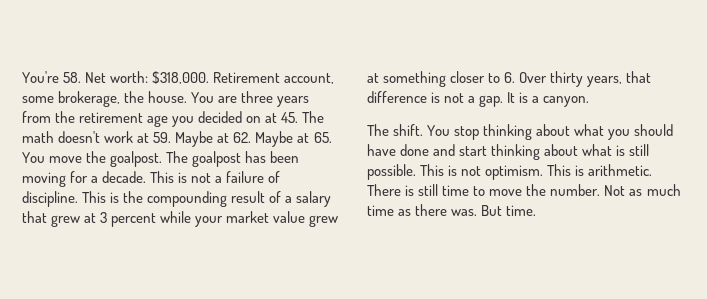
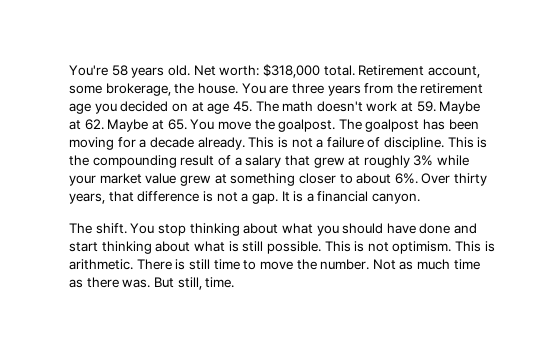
[63,71,210,84] 58. Net worth: $318,000. -> [111,64,355,78] 58 years old. Net worth: $318,000 total.
(278, 118) none -> [207,103,230,114] age
[102,171,147,183] decade. -> [149,137,245,150] decade already.
[100,212,157,227] 3 percent -> [363,155,434,168] roughly 3%
[504,72,516,83] 6. -> [356,173,418,184] about 6%.
(540, 99) none -> [317,191,369,202] financial
(503, 210) none -> [177,277,202,290] still,

